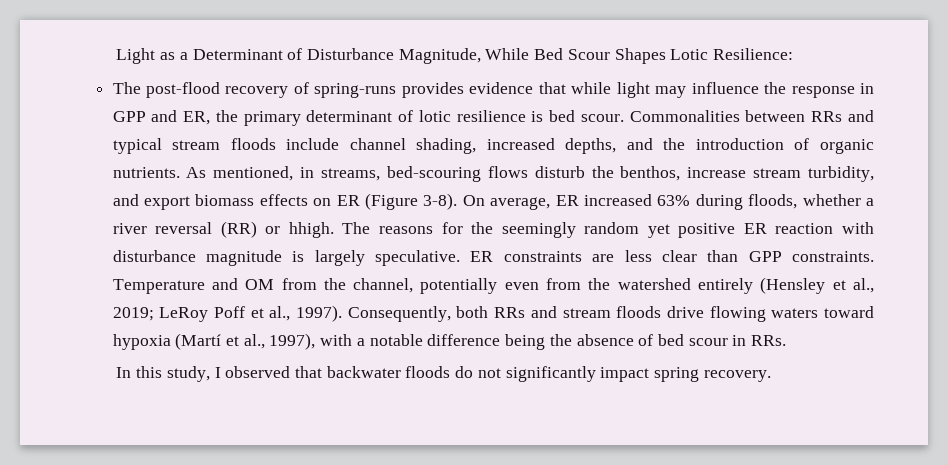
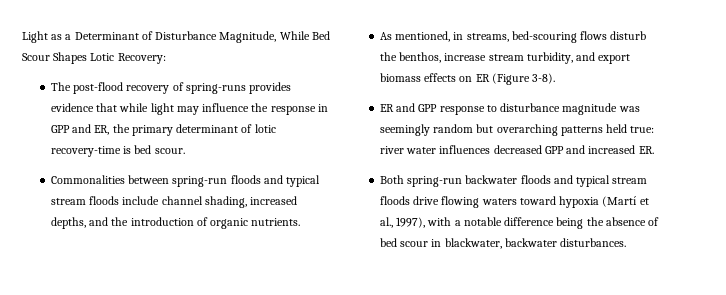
[713,48,794,60] Resilience: -> [117,53,166,64] Recovery:
[456,110,526,122] resilience -> [50,146,121,157] recovery-time
(624, 118) none -> (185, 151) //
[811,111,843,122] RRs -> [172,175,261,187] spring-run floods
(180, 172) none -> (301, 222) //
[462,194,874,210] [112,221,875,238] [112,250,874,266] [112,277,874,294] [112,305,557,322] On average, ER increased 63% during floods, whether a river reversal (RR) or hhigh. The reasons for the seemingly random yet positive ER reaction with disturbance magnitude is largely speculative. ER constraints are less clear than GPP constraints. Temperature and OM from the channel, potentially even from the watershed entirely (Hensley et al., 2019; LeRoy Poff et al., 1997). Consequently, both RRs and -> [379,103,640,115] [379,124,655,136] [379,145,654,154] [379,175,611,187] // ER and GPP response to disturbance magnitude was seemingly random but overarching patterns held true: river water influences decreased GPP and increased ER. // Both spring-run backwater floods and typical
[751,335,787,346] [116,366,771,382] RRs. // In this study, I observed that backwater floods do not significantly impact spring recovery. -> [444,238,627,249] blackwater, backwater disturbances.

